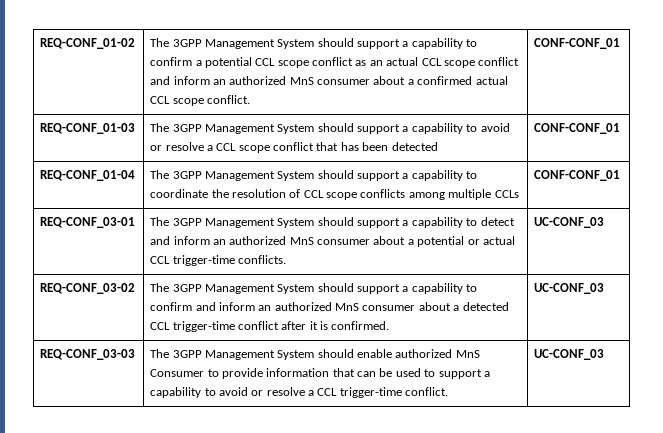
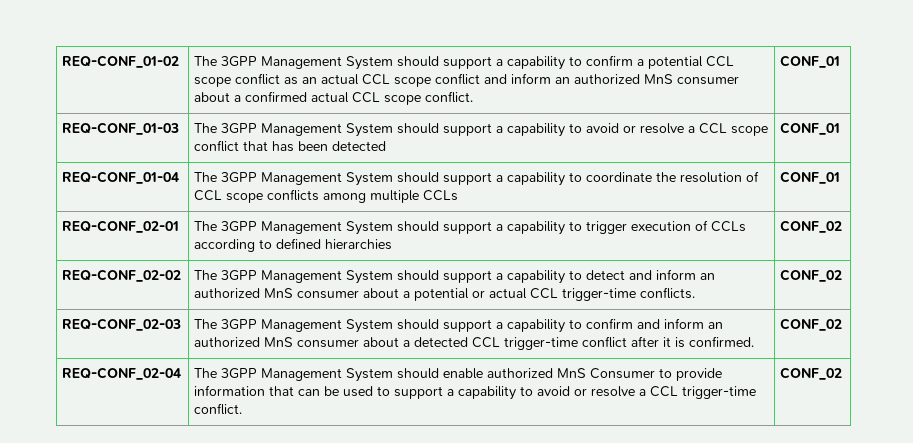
[534,38,621,49] CONF-CONF_01 -> [780,55,841,68] CONF_01
[534,123,621,134] CONF-CONF_01 -> [780,122,841,135] CONF_01
[534,170,621,181] [40,217,136,228] CONF-CONF_01 // REQ-CONF_03-01 -> [780,171,841,184] [62,220,180,233] [194,220,747,235] [194,238,393,252] [780,220,843,233] [62,269,182,282] CONF_01 // REQ-CONF_02-01 | The 3GPP Management System should support a capability to trigger execution of CCLs according to defined hierarchies | CONF_02 // REQ-CONF_02-02
[534,217,605,228] [40,283,136,294] UC-CONF_03 // REQ-CONF_03-02 -> [780,269,843,282] [62,318,182,331] CONF_02 // REQ-CONF_02-03
[534,283,605,294] [40,349,136,360] UC-CONF_03 // REQ-CONF_03-03 -> [780,318,843,331] [62,367,182,380] CONF_02 // REQ-CONF_02-04
[534,349,605,360] UC-CONF_03 -> [780,367,843,380] CONF_02

